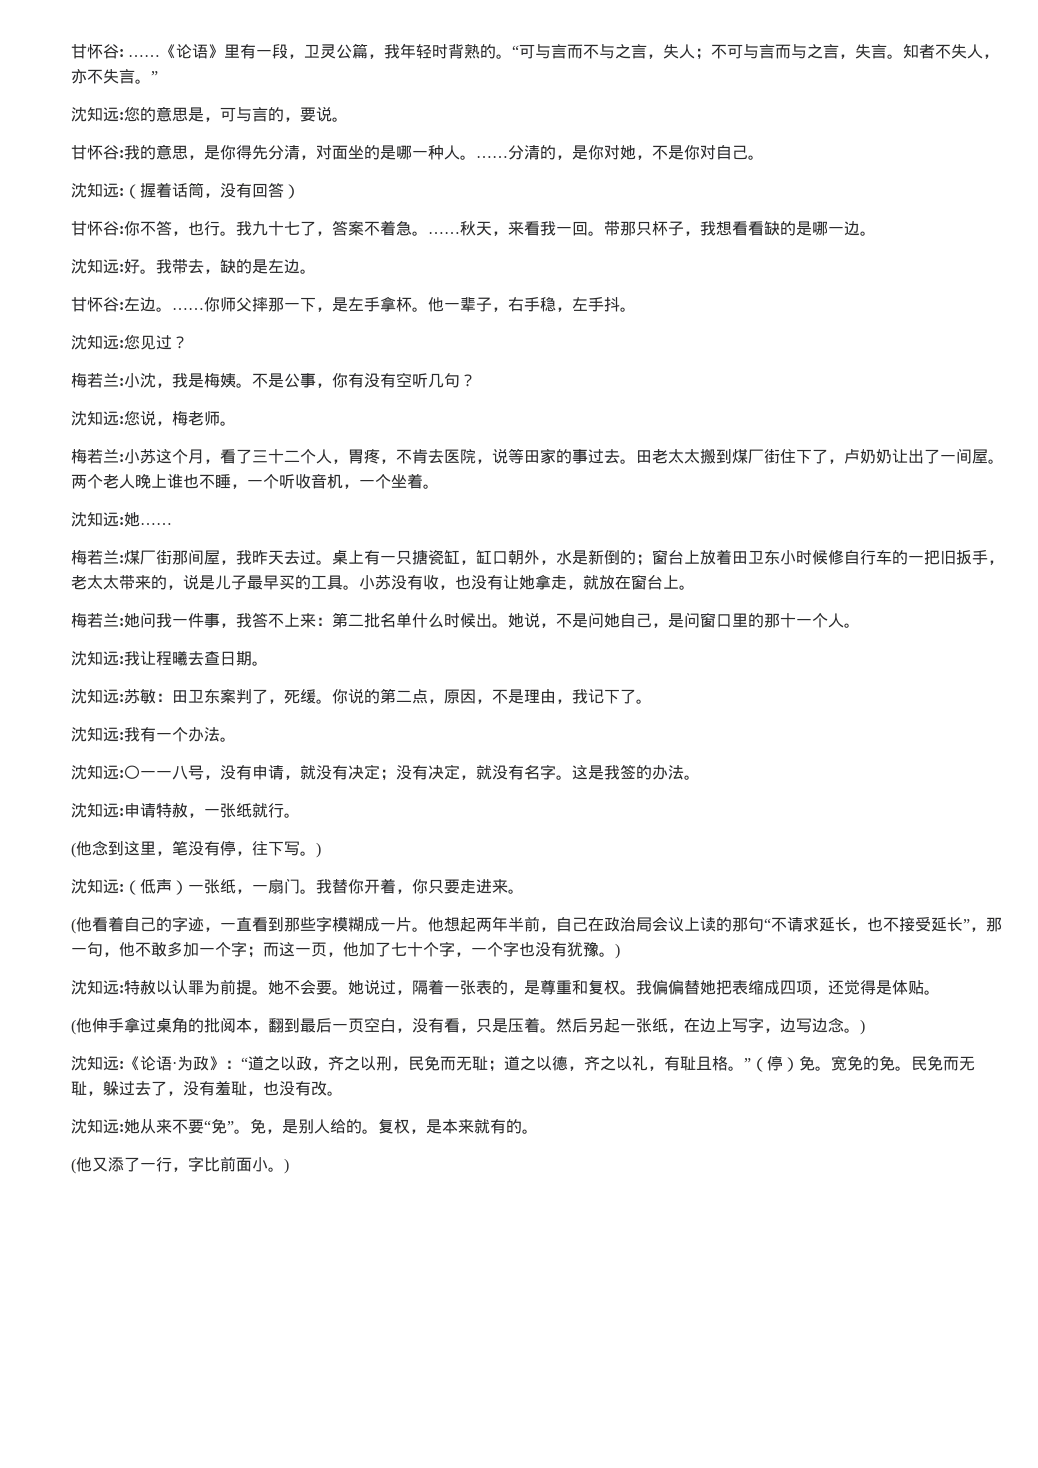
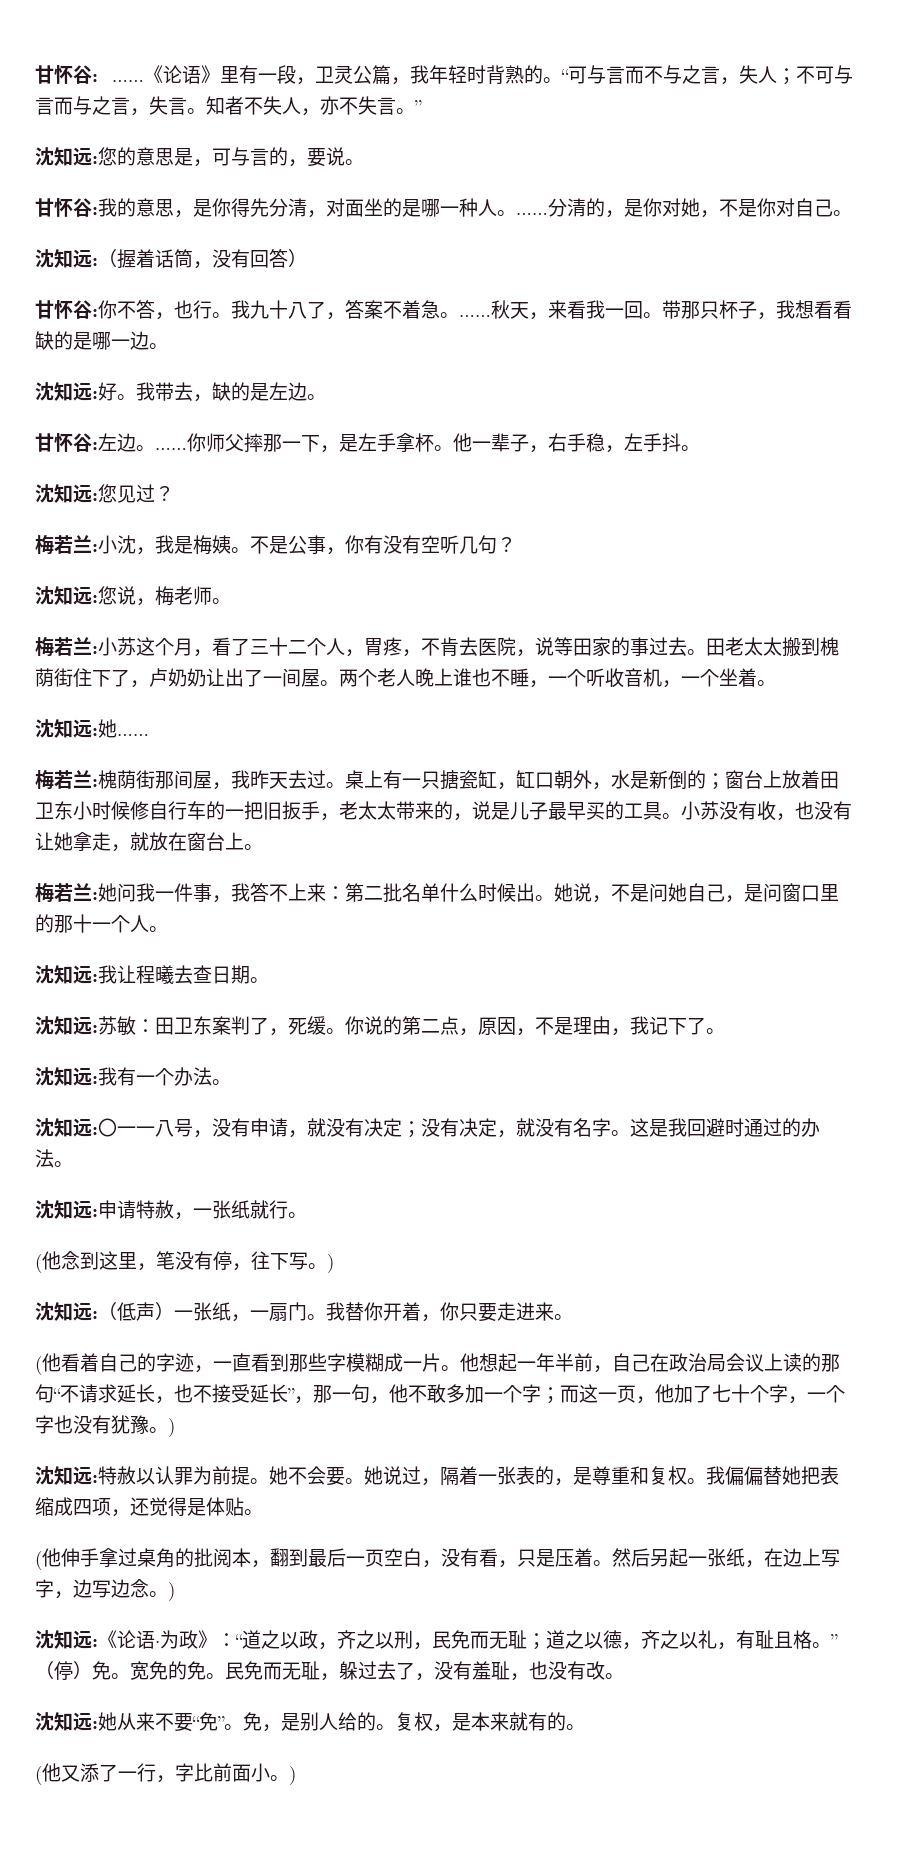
[284,221,300,235] 七 -> [288,302,307,319] 八
[732,449,764,464] 煤厂 -> [820,637,839,656] [35,668,54,687] 槐荫
[124,550,156,565] 煤厂 -> [98,770,136,789] 槐荫
[620,764,636,779] 签 -> [687,1118,782,1137] 回避时通过
[476,917,492,932] 两 -> [517,1361,536,1370] 一

